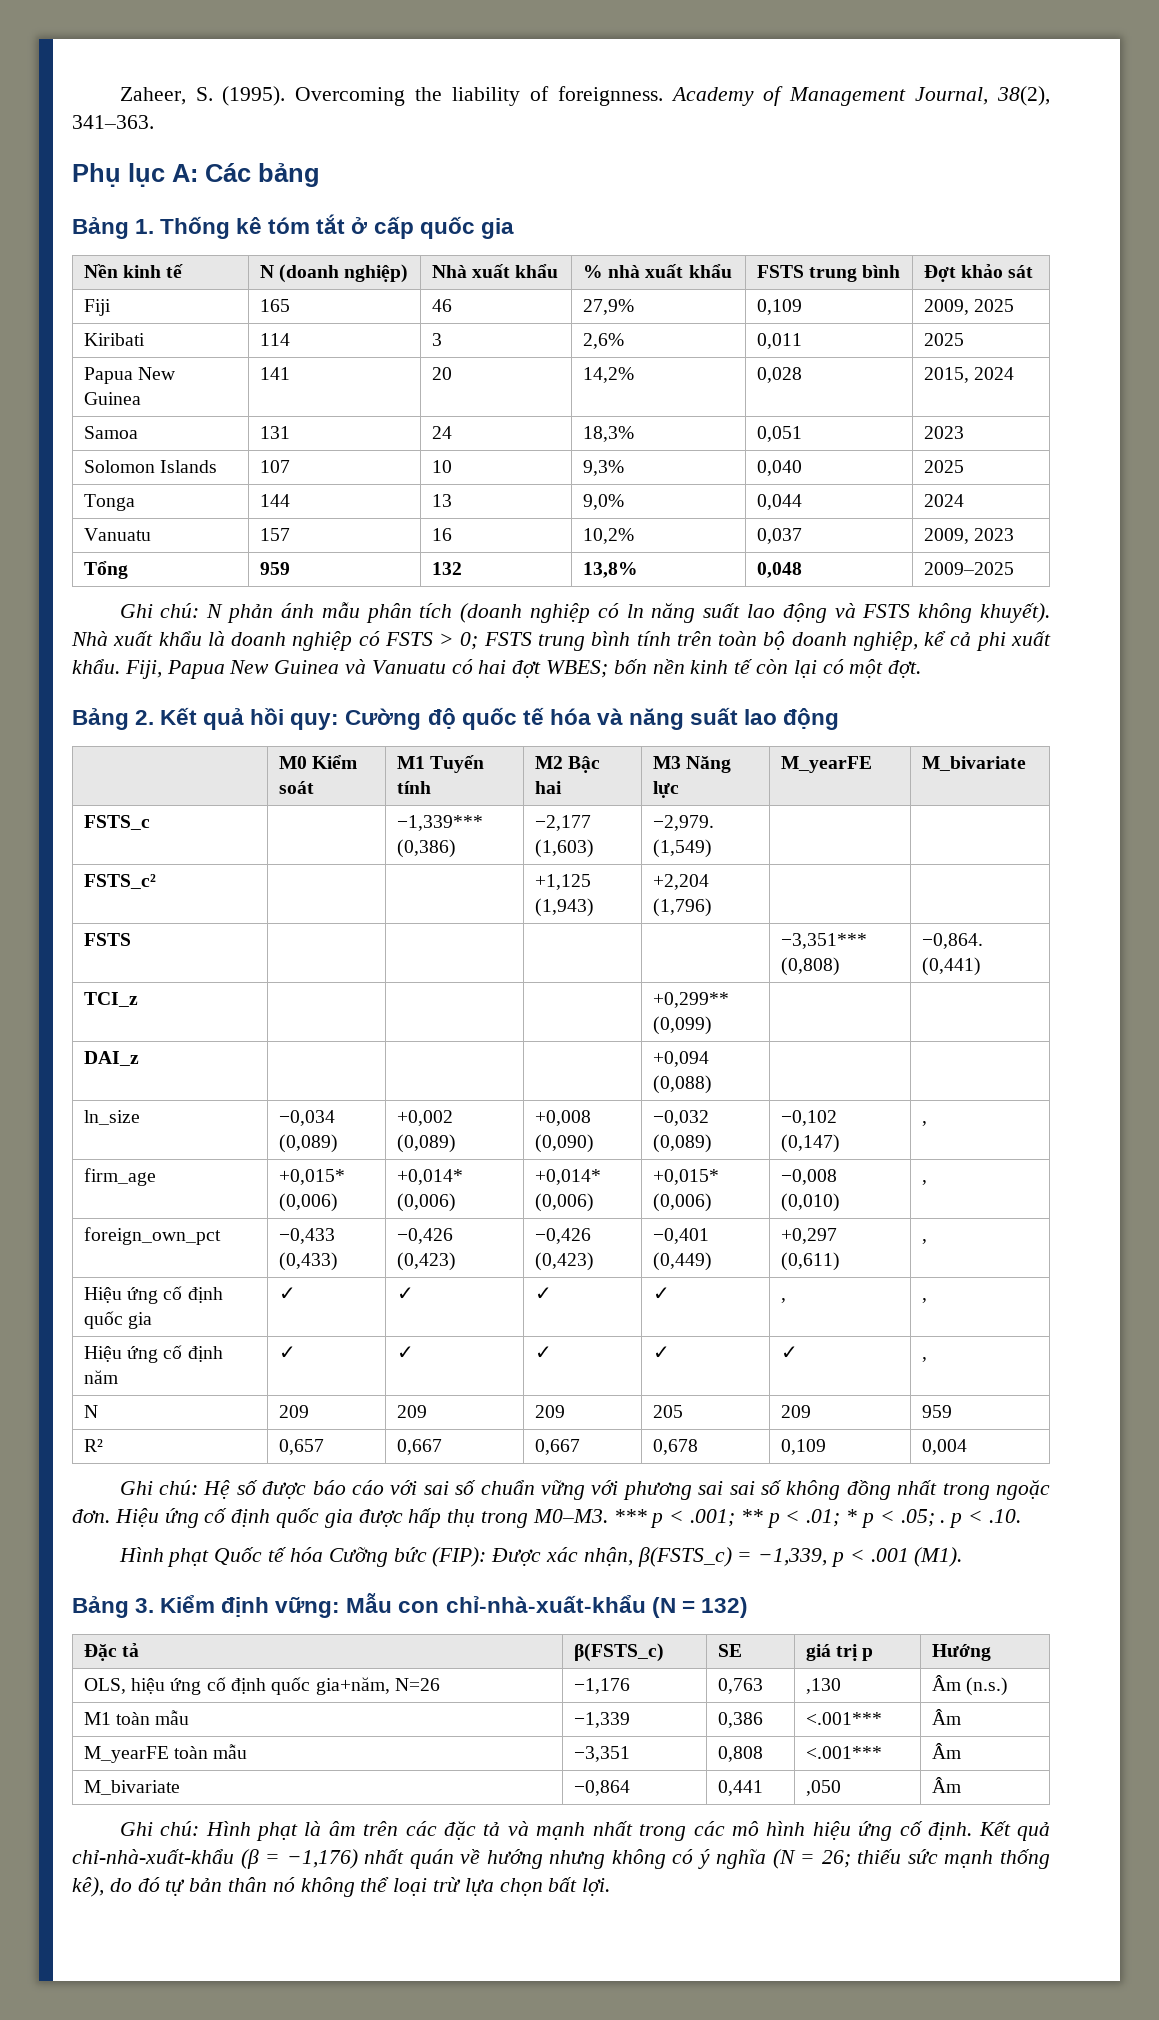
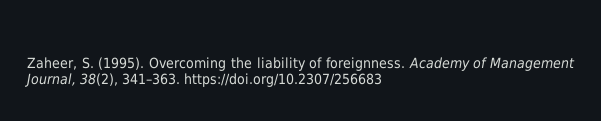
[72,163,320,187] [72,214,514,239] [83,264,184,278] [259,264,409,283] [431,264,559,278] [582,264,732,278] [756,265,901,282] [923,264,1034,282] [83,299,111,316] [259,299,290,312] [431,299,452,312] [582,299,634,315] [756,299,802,315] [923,299,1015,315] [83,333,145,346] [259,333,290,346] [431,333,442,346] [582,333,624,349] [756,333,802,349] [923,333,964,346] [83,367,176,384] [83,392,141,405] [259,367,290,380] [431,367,452,380] [582,367,634,383] [756,367,802,383] [923,367,1015,383] [83,426,138,439] [259,426,290,439] [431,426,452,439] [582,426,634,442] [756,426,802,442] [923,426,964,439] [83,460,218,473] [259,460,290,473] [431,460,452,473] [582,460,624,476] [756,460,802,476] [923,460,964,473] [83,494,135,511] [259,494,290,507] [431,494,452,507] [582,494,624,510] [756,494,802,510] [923,494,964,507] [83,528,151,541] [259,528,290,541] [431,528,452,541] [582,528,634,544] [756,528,802,544] [923,528,1015,544] [83,561,128,579] [259,562,290,575] [431,562,462,575] [582,562,638,578] [756,562,802,578] [923,562,1014,575] [119,602,1051,623] [71,631,1051,651] [72,659,922,679] [72,707,840,730] [278,755,358,769] [278,781,314,794] [396,755,485,773] [396,781,431,794] [534,756,601,773] [534,781,562,794] [652,756,732,773] [652,781,679,798] [780,756,872,773] [921,756,1026,771] [83,815,150,830] [396,815,483,831] [396,839,456,858] [534,815,591,831] [534,839,594,858] [652,815,714,831] [652,839,712,858] [83,874,156,889] [534,874,591,890] [534,898,594,917] [652,874,709,890] [652,898,712,917] [83,933,131,946] [780,933,867,949] [780,957,840,976] [921,933,983,949] [921,957,981,976] [83,992,138,1007] [652,992,729,1008] [652,1016,712,1035] [83,1051,139,1066] [652,1051,709,1067] [652,1075,712,1094] [83,1110,140,1125] [278,1110,335,1126] [278,1134,338,1153] [396,1110,453,1126] [396,1134,456,1153] [534,1110,591,1126] [534,1134,594,1153] [652,1110,709,1126] [652,1134,712,1153] [780,1110,837,1126] [780,1134,840,1153] [921,1121,927,1126] [83,1168,156,1186] [278,1169,345,1185] [278,1193,338,1212] [396,1169,463,1185] [396,1193,456,1212] [534,1169,601,1185] [534,1193,594,1212] [652,1169,719,1185] [652,1193,712,1212] [780,1169,837,1185] [780,1193,840,1212] [921,1180,927,1185] [83,1227,221,1245] [278,1228,335,1244] [278,1252,338,1271] [396,1228,453,1244] [396,1252,456,1271] [534,1228,591,1244] [534,1252,594,1271] [652,1228,709,1244] [652,1252,712,1271] [780,1228,837,1244] [780,1252,840,1271] [921,1239,927,1244] [83,1286,223,1304] [83,1311,153,1329] [278,1287,296,1300] [396,1287,414,1300] [534,1287,552,1300] [652,1287,670,1300] [780,1298,786,1303] [921,1298,927,1303] [83,1345,223,1363] [83,1370,118,1384] [278,1346,296,1359] [396,1346,414,1359] [534,1346,552,1359] [652,1346,670,1359] [780,1346,798,1359] [921,1357,927,1362] [83,1405,98,1418] [278,1405,309,1418] [396,1405,427,1418] [534,1405,565,1418] [652,1405,683,1418] [780,1405,811,1418] [921,1405,952,1418] [83,1439,103,1452] [278,1439,324,1455] [396,1439,442,1455] [534,1439,580,1455] [652,1439,698,1455] [780,1439,826,1455] [921,1439,967,1455] [119,1480,1050,1500] [72,1508,1021,1528] [118,1547,963,1567] [72,1593,748,1618] [83,1643,140,1661] [573,1643,664,1662] [717,1644,742,1657] [805,1644,874,1661] [931,1644,991,1661] [83,1677,440,1695] [573,1678,630,1694] [717,1678,763,1694] [805,1678,841,1694] [931,1675,1009,1696] [83,1710,190,1725] [573,1712,630,1728] [717,1712,763,1728] [805,1712,882,1725] [931,1709,961,1725] [83,1744,248,1763] [573,1746,630,1762] [717,1746,763,1762] [805,1746,882,1759] [931,1743,961,1759] [83,1780,180,1795] [573,1780,630,1796] [717,1780,763,1796] [805,1780,841,1796] [931,1777,961,1793] [119,1821,1050,1841] [72,1849,1050,1869] [72,1877,611,1897] // Phụ lục A: Các bảng // Bảng 1. Thống kê tóm tắt ở cấp quốc gia // Nền kinh tế | N (doanh nghiệp) | Nhà xuất khẩu | % nhà xuất khẩu | FSTS trung bình | Đợt khảo sát // Fiji | 165 | 46 | 27,9% | 0,109 | 2009, 2025 // Kiribati | 114 | 3 | 2,6% | 0,011 | 2025 // Papua New Guinea | 141 | 20 | 14,2% | 0,028 | 2015, 2024 // Samoa | 131 | 24 | 18,3% | 0,051 | 2023 // Solomon Islands | 107 | 10 | 9,3% | 0,040 | 2025 // Tonga | 144 | 13 | 9,0% | 0,044 | 2024 // Vanuatu | 157 | 16 | 10,2% | 0,037 | 2009, 2023 // Tổng | 959 | 132 | 13,8% | 0,048 | 2009–2025 // Ghi chú: N phản ánh mẫu phân tích (doanh nghiệp có ln năng suất lao động và FSTS không khuyết). Nhà xuất khẩu là doanh nghiệp có FSTS > 0; FSTS trung bình tính trên toàn bộ doanh nghiệp, kể cả phi xuất khẩu. Fiji, Papua New Guinea và Vanuatu có hai đợt WBES; bốn nền kinh tế còn lại có một đợt. // Bảng 2. Kết quả hồi quy: Cường độ quốc tế hóa và năng suất lao động // | M0 Kiểm soát | M1 Tuyến tính | M2 Bậc hai | M3 Năng lực | M_yearFE | M_bivariate // FSTS_c | | −1,339*** (0,386) | −2,177 (1,603) | −2,979. (1,549) | | // FSTS_c² | | | +1,125 (1,943) | +2,204 (1,796) | | // FSTS | | | | | −3,351*** (0,808) | −0,864. (0,441) // TCI_z | | | | +0,299** (0,099) | | // DAI_z | | | | +0,094 (0,088) | | // ln_size | −0,034 (0,089) | +0,002 (0,089) | +0,008 (0,090) | −0,032 (0,089) | −0,102 (0,147) | , // firm_age | +0,015* (0,006) | +0,014* (0,006) | +0,014* (0,006) | +0,015* (0,006) | −0,008 (0,010) | , // foreign_own_pct | −0,433 (0,433) | −0,426 (0,423) | −0,426 (0,423) | −0,401 (0,449) | +0,297 (0,611) | , // Hiệu ứng cố định quốc gia | ✓ | ✓ | ✓ | ✓ | , | , // Hiệu ứng cố định năm | ✓ | ✓ | ✓ | ✓ | ✓ | , // N | 209 | 209 | 209 | 205 | 209 | 959 // R² | 0,657 | 0,667 | 0,667 | 0,678 | 0,109 | 0,004 // Ghi chú: Hệ số được báo cáo với sai số chuẩn vững với phương sai sai số không đồng nhất trong ngoặc đơn. Hiệu ứng cố định quốc gia được hấp thụ trong M0–M3. *** p < .001; ** p < .01; * p < .05; . p < .10. // Hình phạt Quốc tế hóa Cưỡng bức (FIP): Được xác nhận, β(FSTS_c) = −1,339, p < .001 (M1). // Bảng 3. Kiểm định vững: Mẫu con chỉ-nhà-xuất-khẩu (N = 132) // Đặc tả | β(FSTS_c) | SE | giá trị p | Hướng // OLS, hiệu ứng cố định quốc gia+năm, N=26 | −1,176 | 0,763 | ,130 | Âm (n.s.) // M1 toàn mẫu | −1,339 | 0,386 | <.001*** | Âm // M_yearFE toàn mẫu | −3,351 | 0,808 | <.001*** | Âm // M_bivariate | −0,864 | 0,441 | ,050 | Âm // Ghi chú: Hình phạt là âm trên các đặc tả và mạnh nhất trong các mô hình hiệu ứng cố định. Kết quả chỉ-nhà-xuất-khẩu (β = −1,176) nhất quán về hướng nhưng không có ý nghĩa (N = 26; thiếu sức mạnh thống kê), do đó tự bản thân nó không thể loại trừ lựa chọn bất lợi. -> [184,73,382,87] https://doi.org/10.2307/256683

